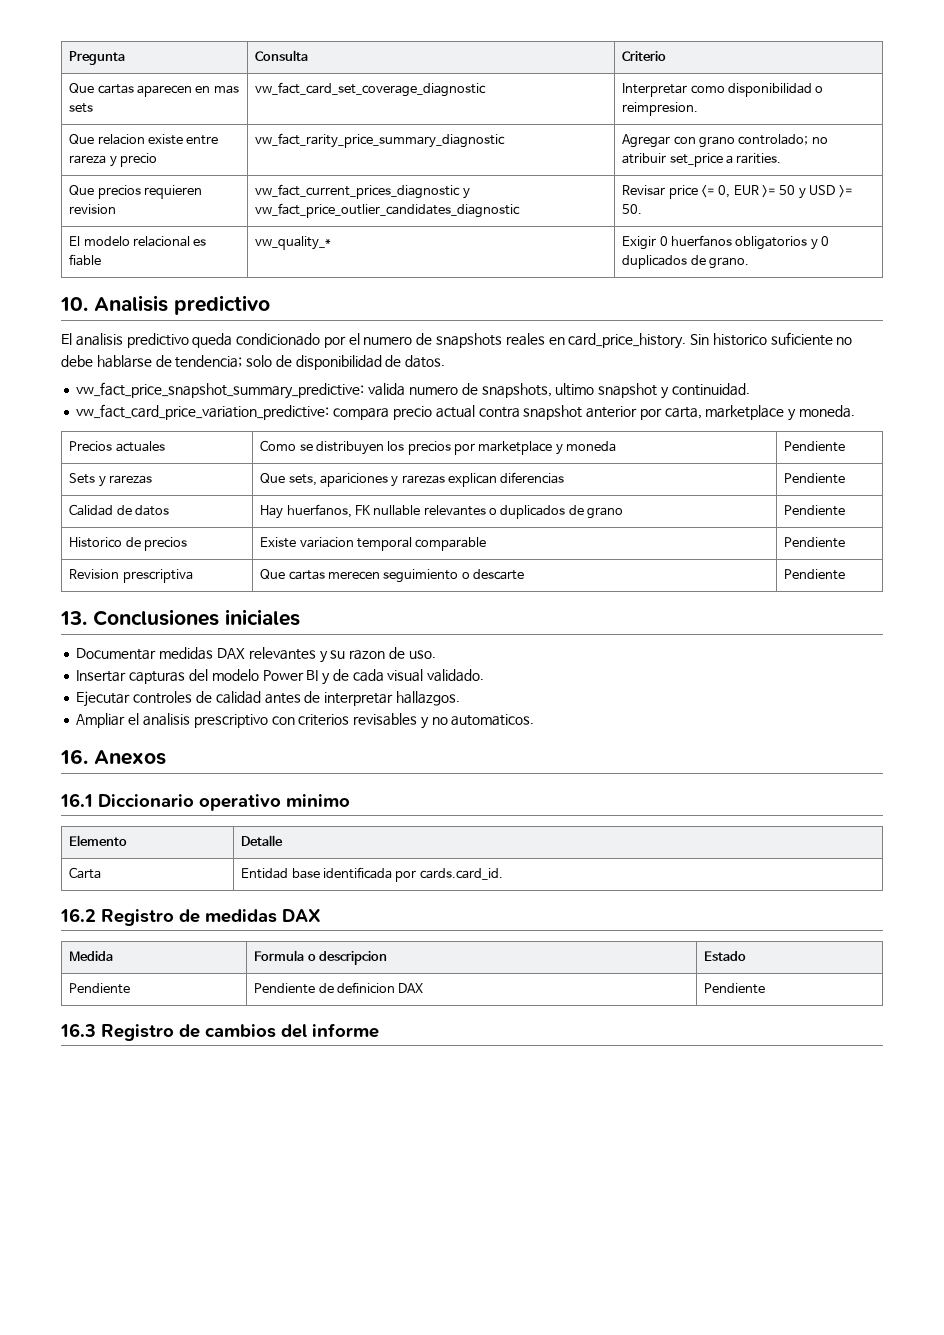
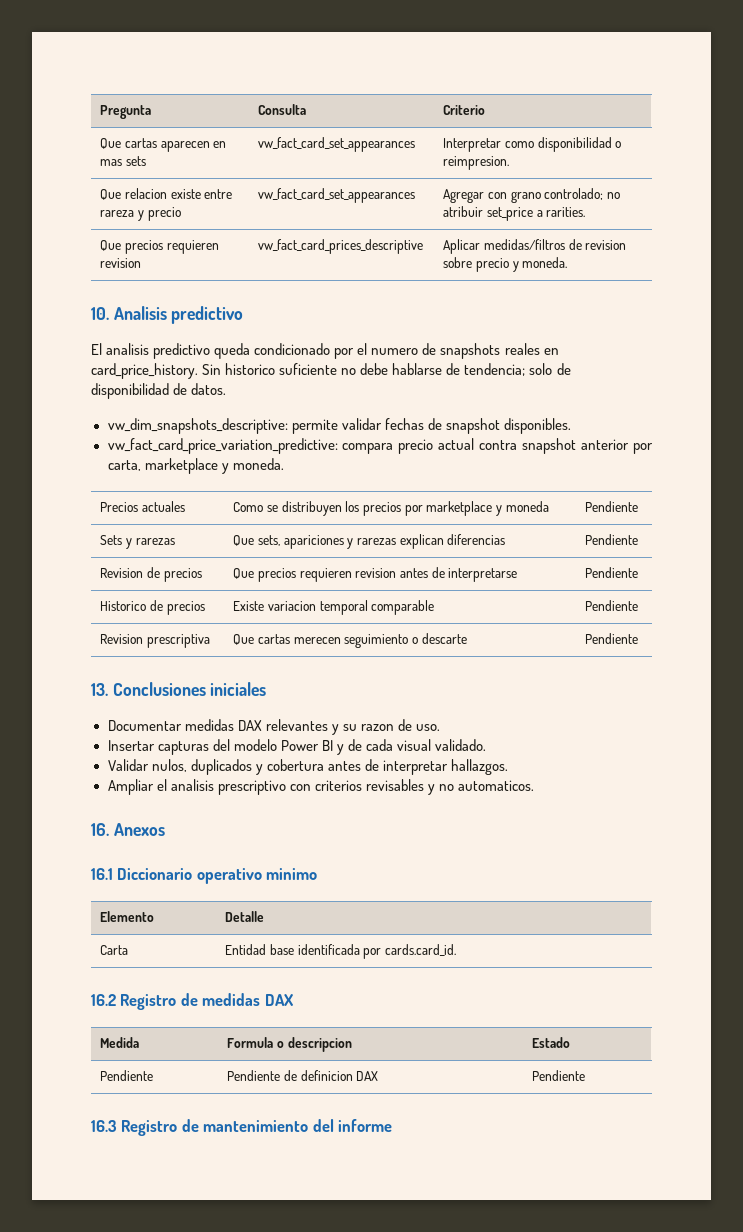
[255,82,487,97] vw_fact_card_set_coverage_diagnostic -> [258,137,416,152] vw_fact_card_set_appearances
[255,133,506,148] vw_fact_rarity_price_summary_diagnostic -> [258,188,416,203] vw_fact_card_set_appearances
[255,184,470,199] [255,203,521,218] [622,185,853,199] [622,204,643,214] [69,236,207,247] [69,254,102,266] [255,236,332,250] [622,235,830,250] [622,255,749,269] vw_fact_current_prices_diagnostic y vw_fact_price_outlier_candidates_diagnostic | Revisar price <= 0, EUR >= 50 y USD >= 50. // El modelo relacional es fiable | vw_quality_* | Exigir 0 huerfanos obligatorios y 0 duplicados de grano. -> [258,239,424,254] [443,239,627,254] [443,257,568,272] vw_fact_card_prices_descriptive | Aplicar medidas/filtros de revision sobre precio y moneda.
[76,382,750,399] vw_fact_price_snapshot_summary_predictive: valida numero de snapshots, ultimo snapshot y continuidad. -> [107,418,571,434] vw_dim_snapshots_descriptive: permite validar fechas de snapshot disponibles.
[69,504,169,516] [260,504,624,519] Calidad de datos | Hay huerfanos, FK nullable relevantes o duplicados de grano -> [100,567,202,582] [233,567,518,582] Revision de precios | Que precios requieren revision antes de interpretarse
[76,691,261,707] Ejecutar controles de calidad -> [107,759,324,775] Validar nulos, duplicados y cobertura
[205,1024,276,1038] cambios -> [203,1120,309,1132] mantenimiento

